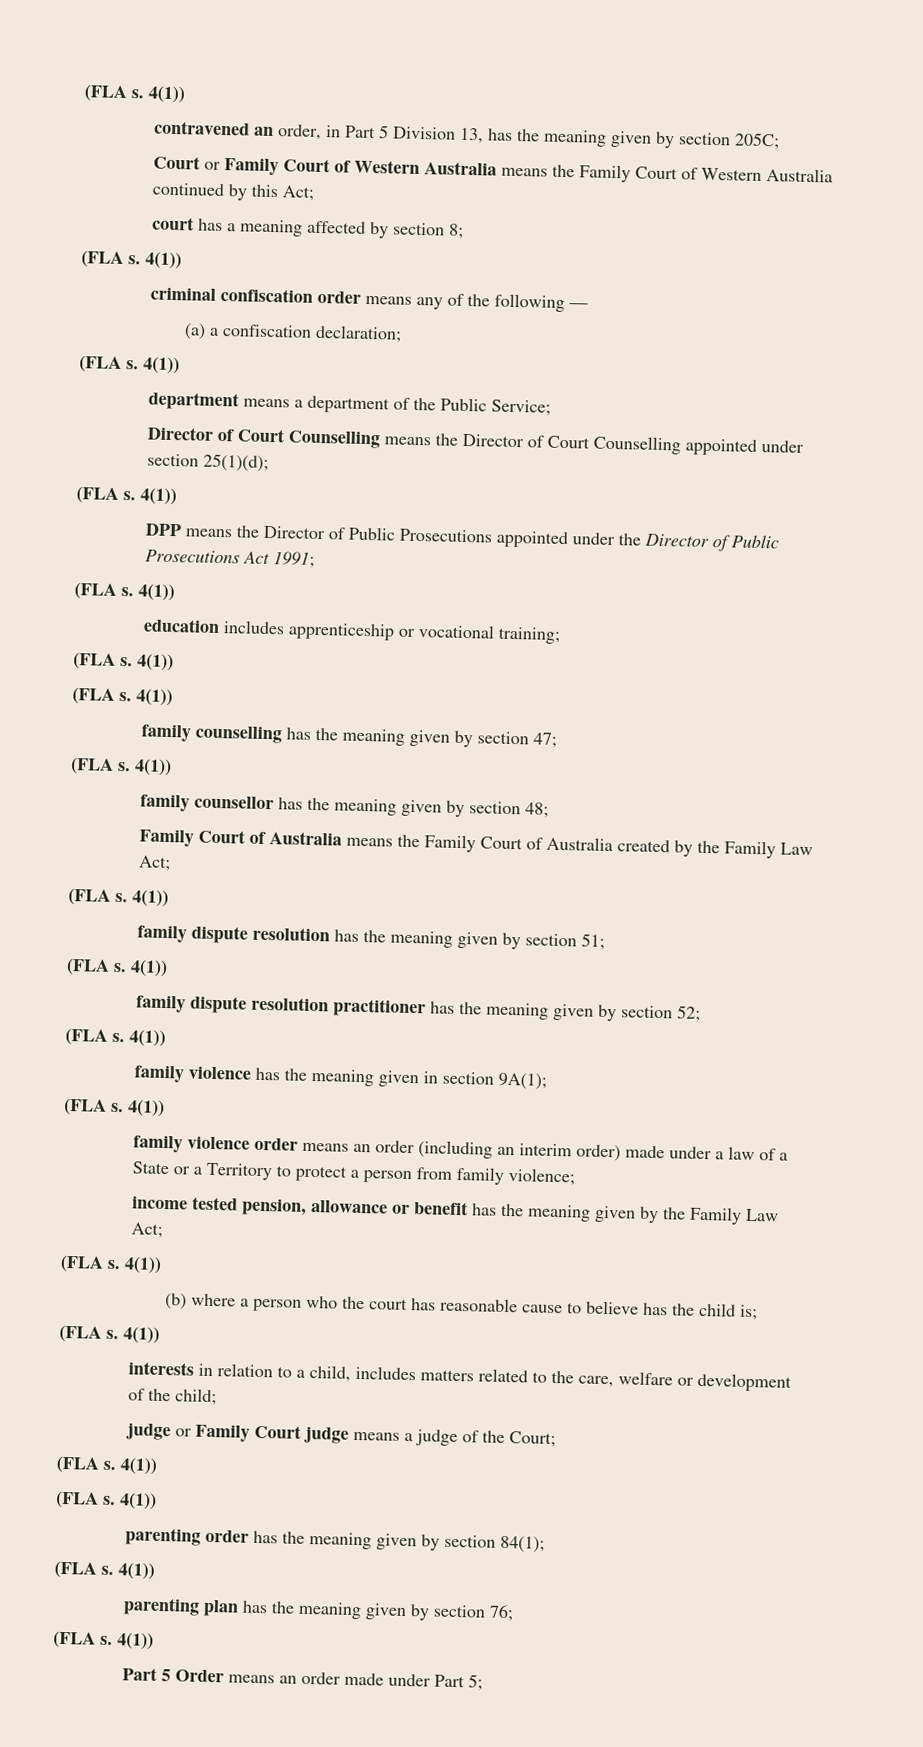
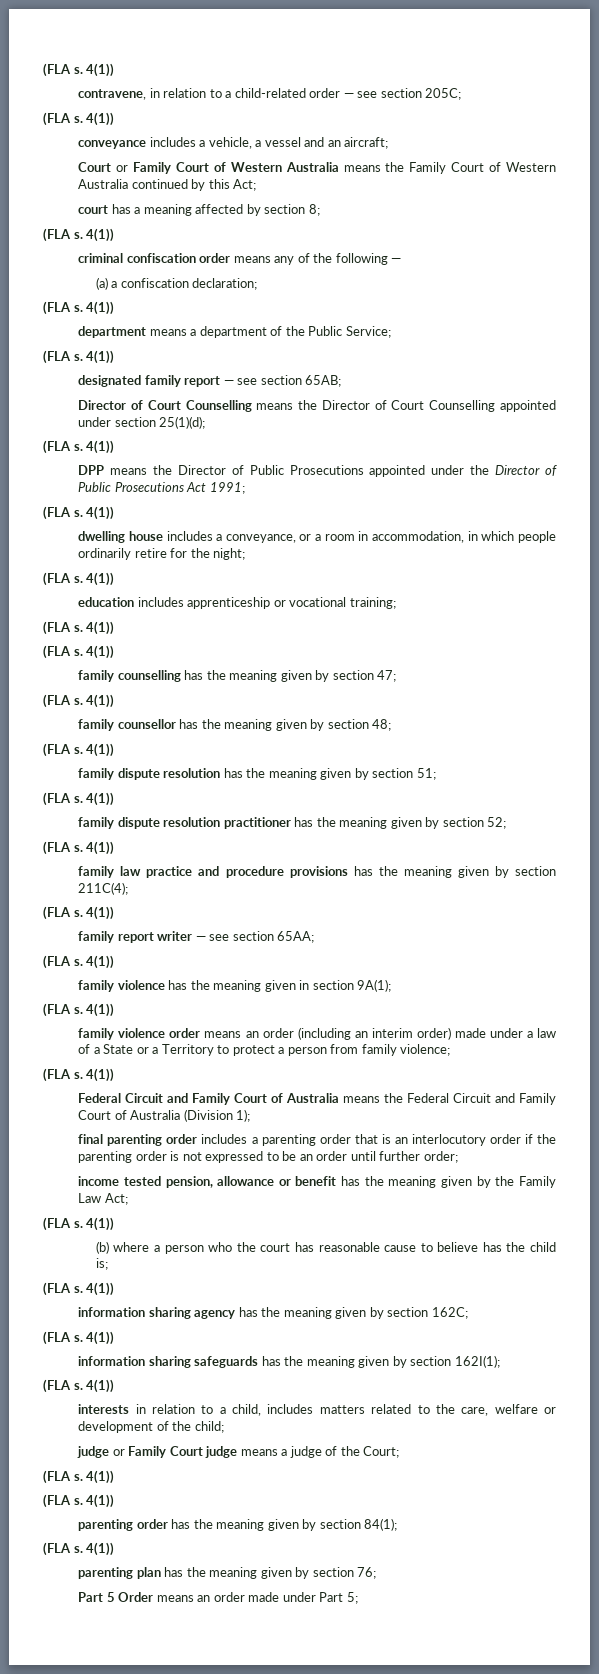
[84,84,186,104] [154,120,781,150] (FLA s. 4(1)) // contravened an order, in Part 5 Division 13, has the meaning given by section 205C; -> [43,63,115,77] [78,88,462,100] [43,112,115,126] [78,137,389,149] (FLA s. 4(1)) // contravene, in relation to a child-related order — see section 205C; // (FLA s. 4(1)) // conveyance includes a vehicle, a vessel and an aircraft;
(552, 407) none -> [43,350,115,364] [78,375,342,387] // (FLA s. 4(1)) // designated family report — see section 65AB;
(175, 592) none -> [78,531,556,543] [78,548,246,560] [43,572,115,586] // dwelling house includes a conveyance, or a room in accommodation, in which people ordinarily retire for the night; // (FLA s. 4(1))
[139,829,814,859] [138,855,172,872] // Family Court of Australia means the Family Court of Australia created by the Family Law Act; -> (392, 725) none
(166, 1038) none -> [78,866,556,878] [78,882,129,895] [43,906,115,920] [78,931,315,943] [43,955,115,969] // family law practice and procedure provisions has the meaning given by section 211C(4); // (FLA s. 4(1)) // family report writer — see section 65AA; // (FLA s. 4(1))
(576, 1177) none -> [43,1068,115,1082] [78,1093,556,1105] [78,1109,251,1122] [78,1134,557,1146] [78,1151,458,1163] // (FLA s. 4(1)) // Federal Circuit and Family Court of Australia means the Federal Circuit and Family Court of Australia (Division 1); // final parenting order includes a parenting order that is an interlocutory order if the parenting order is not expressed to be an order until further order;
(160, 1335) none -> [78,1307,468,1319] [43,1331,115,1345] [78,1355,500,1368] [43,1379,115,1393] // information sharing agency has the meaning given by section 162C; // (FLA s. 4(1)) // information sharing safeguards has the meaning given by section 162I(1); // (FLA s. 4(1))
[53,1630,154,1650] // (FLA s. 4(1)) -> (377, 1573) none

